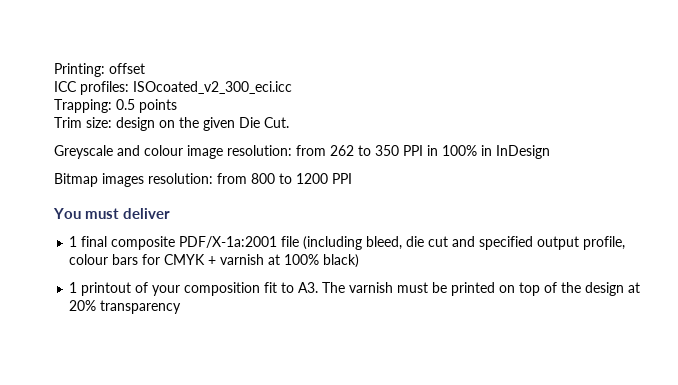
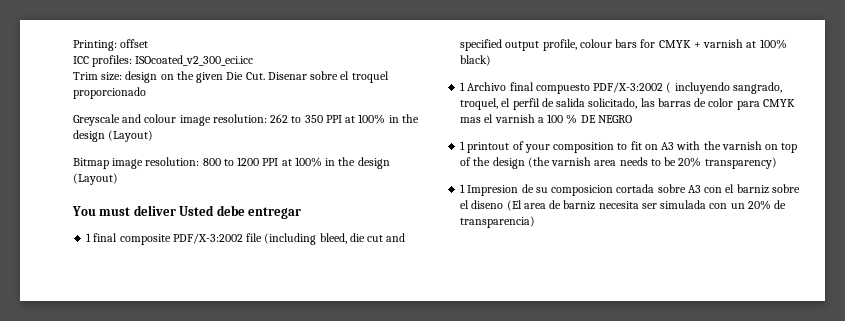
[54,99,177,113] // Trapping: 0.5 points -> (254, 60) none
(289, 122) none -> [267,71,389,83] [73,87,146,99] Disenar sobre el troquel proporcionado
[296,145,326,156] from -> (267, 118) none
[427,145,550,159] [54,173,352,187] in 100% in InDesign // Bitmap images resolution: from 800 to 1200 PPI -> [345,114,419,124] [73,130,154,142] [73,157,390,169] [73,173,118,185] at 100% in the design (Layout) // Bitmap image resolution: 800 to 1200 PPI at 100% in the design (Layout)
(170, 213) none -> [179,205,301,219] Usted debe entregar
[179,236,278,248] PDF/X-1a:2001 -> [172,233,243,244] PDF/X-3:2002
(360, 261) none -> [460,82,782,94] [460,98,795,110] [460,114,632,124] // 1 Archivo final compuesto PDF/X-3:2002 ( incluyendo sangrado, troquel, el perfil de salida solicitado, las barras de color para CMYK mas el varnish a 100 % DE NEGRO
[264,282,496,296] fit to A3. The varnish must be printed -> [617,141,762,150] to fit on A3 with the varnish
[628,282,641,293] [69,300,182,314] at 20% transparency -> [527,157,777,169] [460,184,800,196] [460,200,787,211] [460,216,536,228] (the varnish area needs to be 20% transparency) // 1 Impresion de su composicion cortada sobre A3 con el barniz sobre el diseno (El area de barniz necesita ser simulada con un 20% de transparencia)

